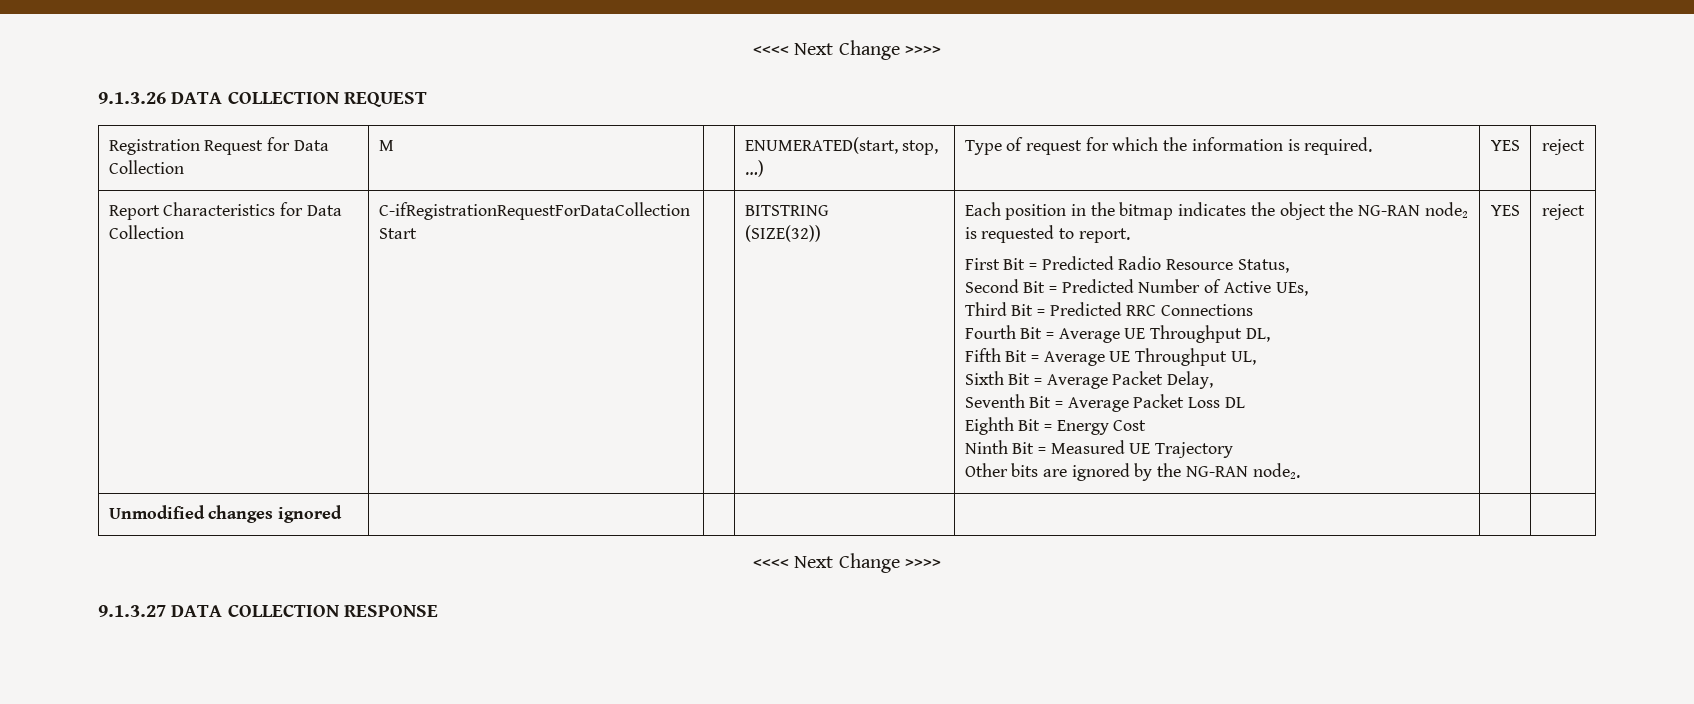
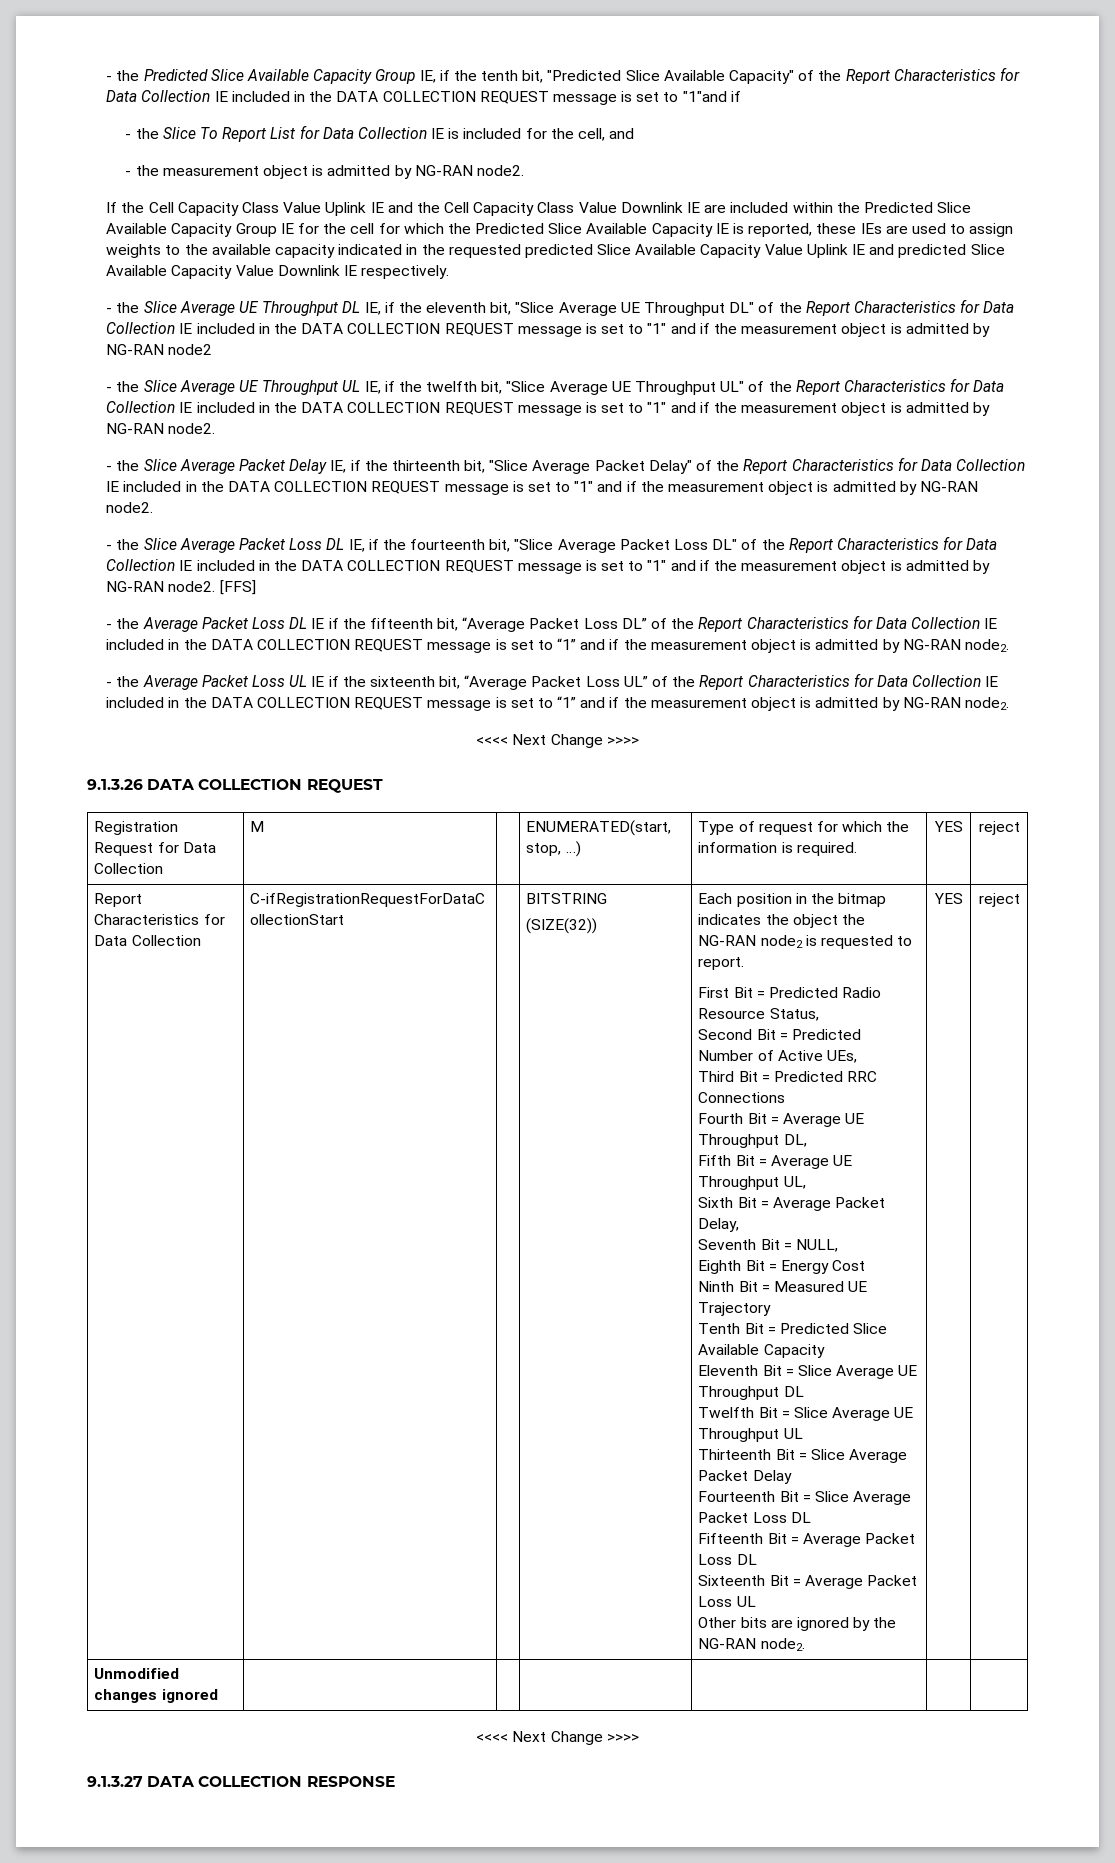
(753, 50) none -> [106,67,1020,84] [106,90,741,105] [125,125,635,142] [125,165,524,179] [106,202,972,216] [106,223,1014,237] [106,244,1005,258] [106,265,450,279] [106,299,1015,316] [106,322,990,337] [106,344,213,355] [106,378,1005,395] [106,401,990,416] [106,423,216,434] [106,457,1026,474] [106,481,978,495] [106,502,154,513] [106,536,998,553] [106,559,990,574] [106,580,256,595] [106,615,998,632] [106,638,1009,653] [106,673,999,690] [106,696,1009,711] - the Predicted Slice Available Capacity Group IE, if the tenth bit, "Predicted Slice Available Capacity" of the Report Characteristics for Data Collection IE included in the DATA COLLECTION REQUEST message is set to "1"and if // - the Slice To Report List for Data Collection IE is included for the cell, and // - the measurement object is admitted by NG-RAN node2. // If the Cell Capacity Class Value Uplink IE and the Cell Capacity Class Value Downlink IE are included within the Predicted Slice Available Capacity Group IE for the cell for which the Predicted Slice Available Capacity IE is reported, these IEs are used to assign weights to the available capacity indicated in the requested predicted Slice Available Capacity Value Uplink IE and predicted Slice Available Capacity Value Downlink IE respectively. // - the Slice Average UE Throughput DL IE, if the eleventh bit, "Slice Average UE Throughput DL" of the Report Characteristics for Data Collection IE included in the DATA COLLECTION REQUEST message is set to "1" and if the measurement object is admitted by NG-RAN node2 // - the Slice Average UE Throughput UL IE, if the twelfth bit, "Slice Average UE Throughput UL" of the Report Characteristics for Data Collection IE included in the DATA COLLECTION REQUEST message is set to "1" and if the measurement object is admitted by NG-RAN node2. // - the Slice Average Packet Delay IE, if the thirteenth bit, "Slice Average Packet Delay" of the Report Characteristics for Data Collection IE included in the DATA COLLECTION REQUEST message is set to "1" and if the measurement object is admitted by NG-RAN node2. // - the Slice Average Packet Loss DL IE, if the fourteenth bit, "Slice Average Packet Loss DL" of the Report Characteristics for Data Collection IE included in the DATA COLLECTION REQUEST message is set to "1" and if the measurement object is admitted by NG-RAN node2. [FFS] // - the Average Packet Loss DL IE if the fifteenth bit, “Average Packet Loss DL” of the Report Characteristics for Data Collection IE included in the DATA COLLECTION REQUEST message is set to “1” and if the measurement object is admitted by NG-RAN node2. // - the Average Packet Loss UL IE if the sixteenth bit, “Average Packet Loss UL” of the Report Characteristics for Data Collection IE included in the DATA COLLECTION REQUEST message is set to “1” and if the measurement object is admitted by NG-RAN node2. //
[1067,394,1245,412] Average Packet Loss DL -> [795,1239,838,1252] NULL,
(1234, 450) none -> [698,1323,888,1334] [698,1344,825,1358] [698,1365,918,1379] [698,1386,804,1400] [698,1407,914,1421] [698,1428,803,1442] [698,1449,908,1463] [698,1470,792,1484] [698,1491,912,1505] [698,1512,811,1523] [698,1533,916,1547] [698,1554,757,1565] [698,1575,918,1589] [698,1596,756,1607] // Tenth Bit = Predicted Slice Available Capacity // Eleventh Bit = Slice Average UE Throughput DL // Twelfth Bit = Slice Average UE Throughput UL // Thirteenth Bit = Slice Average Packet Delay // Fourteenth Bit = Slice Average Packet Loss DL // Fifteenth Bit = Average Packet Loss DL // Sixteenth Bit = Average Packet Loss UL

